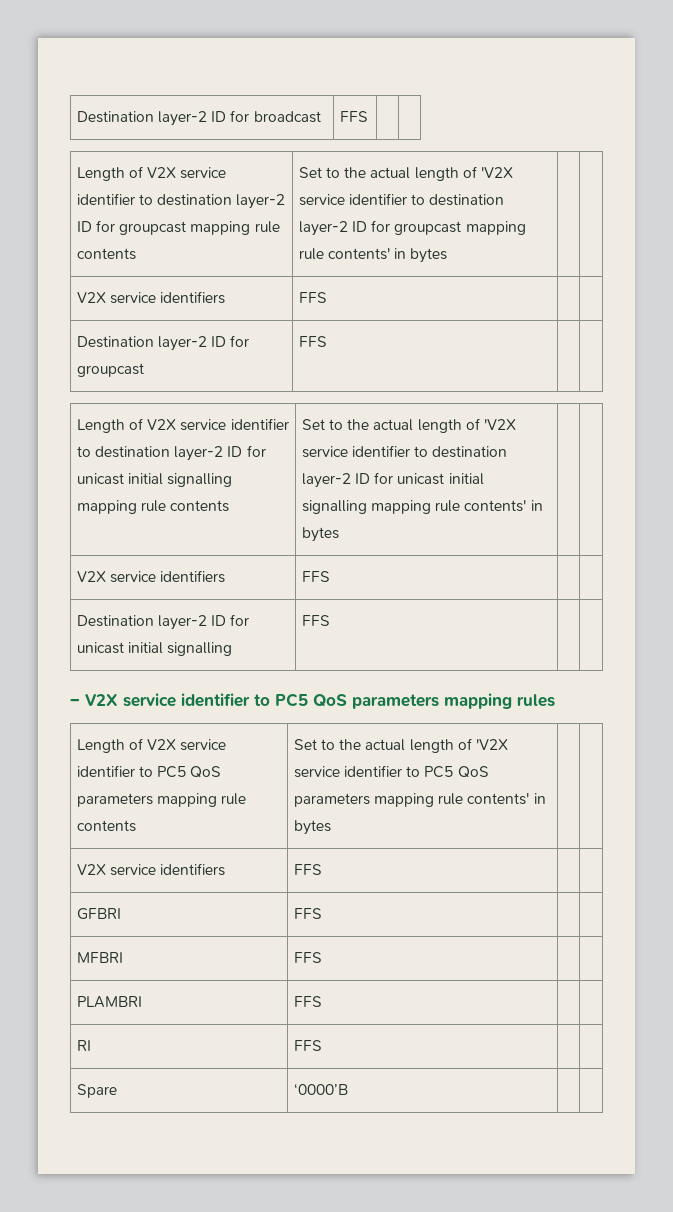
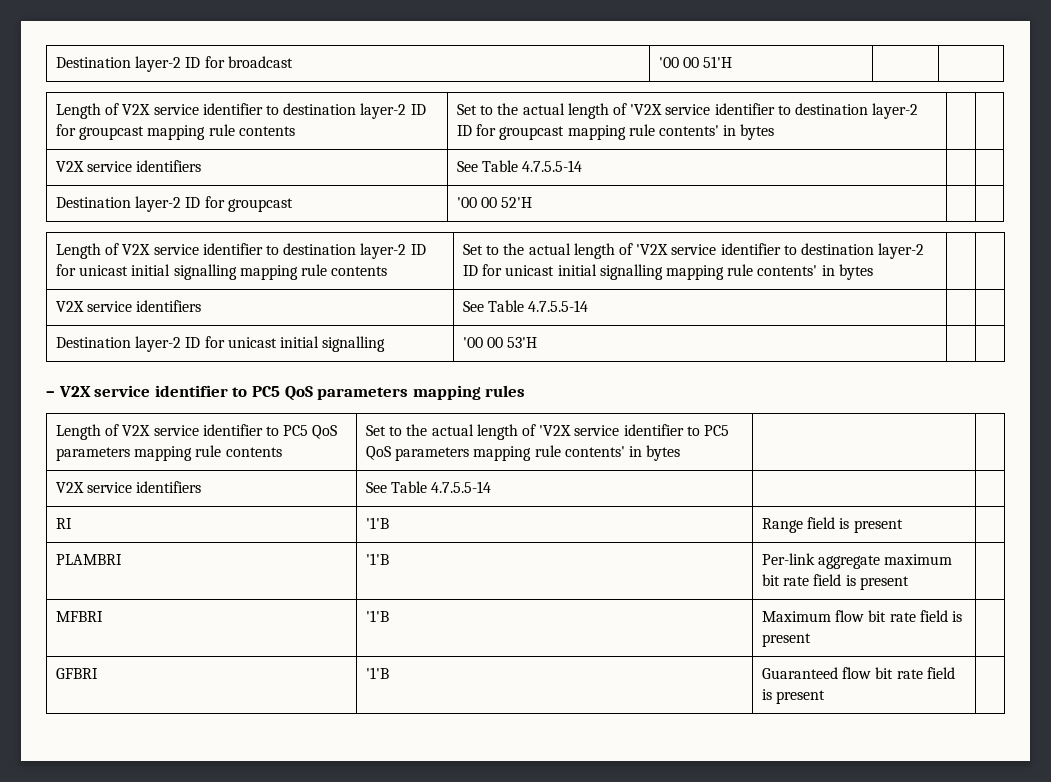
[339,111,368,122] FFS -> [659,56,733,68] '00 00 51'H
[298,292,327,303] FFS -> [457,160,583,172] See Table 4.7.5.5-14
[298,336,327,347] FFS -> [457,197,533,208] '00 00 52'H
[301,571,330,582] FFS -> [463,300,589,312] See Table 4.7.5.5-14
[301,615,330,626] FFS -> [463,337,538,348] '00 00 53'H
[293,864,322,875] [76,908,121,920] [293,908,322,919] [76,952,123,963] [293,952,322,963] [76,996,142,1008] [293,996,322,1007] [76,1040,91,1051] [293,1040,322,1051] [76,1084,117,1098] [293,1083,348,1095] FFS | | // GFBRI | FFS | | // MFBRI | FFS | | // PLAMBRI | FFS | | // RI | FFS | | // Spare | ‘0000’B | -> [366,481,492,493] [56,518,73,529] [366,517,390,529] [762,517,903,533] [56,554,123,565] [366,553,390,565] [762,553,953,569] [762,574,909,590] [56,611,104,622] [366,610,390,622] [762,610,962,622] [762,633,812,647] [56,668,99,679] [366,667,390,679] [762,667,955,679] [762,689,826,704] See Table 4.7.5.5-14 | | // RI | '1'B | Range field is present | // PLAMBRI | '1'B | Per-link aggregate maximum bit rate field is present | // MFBRI | '1'B | Maximum flow bit rate field is present | // GFBRI | '1'B | Guaranteed flow bit rate field is present

